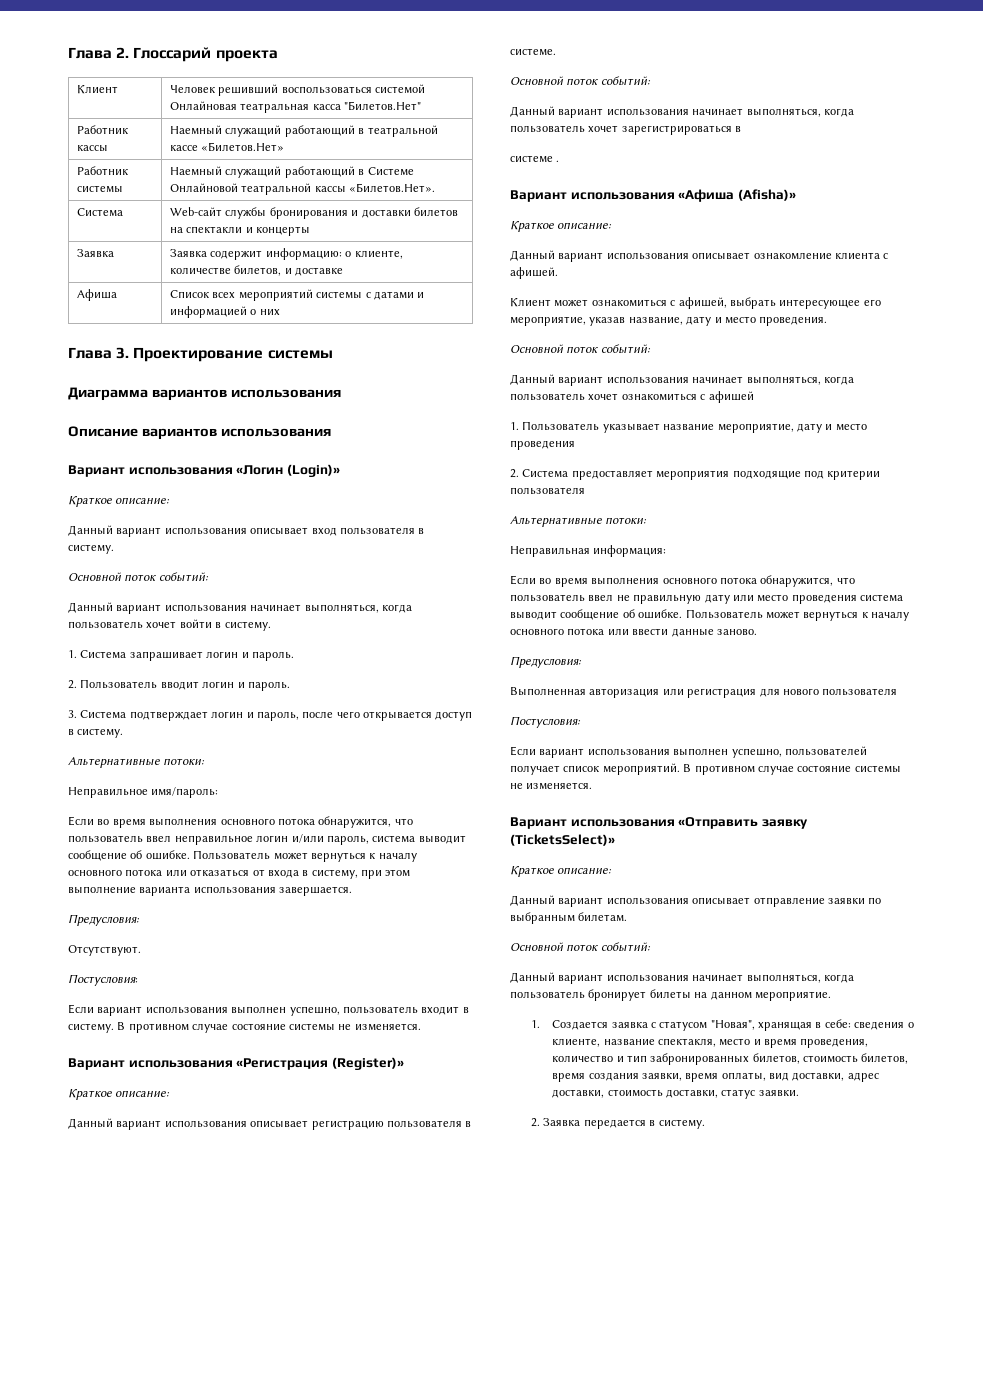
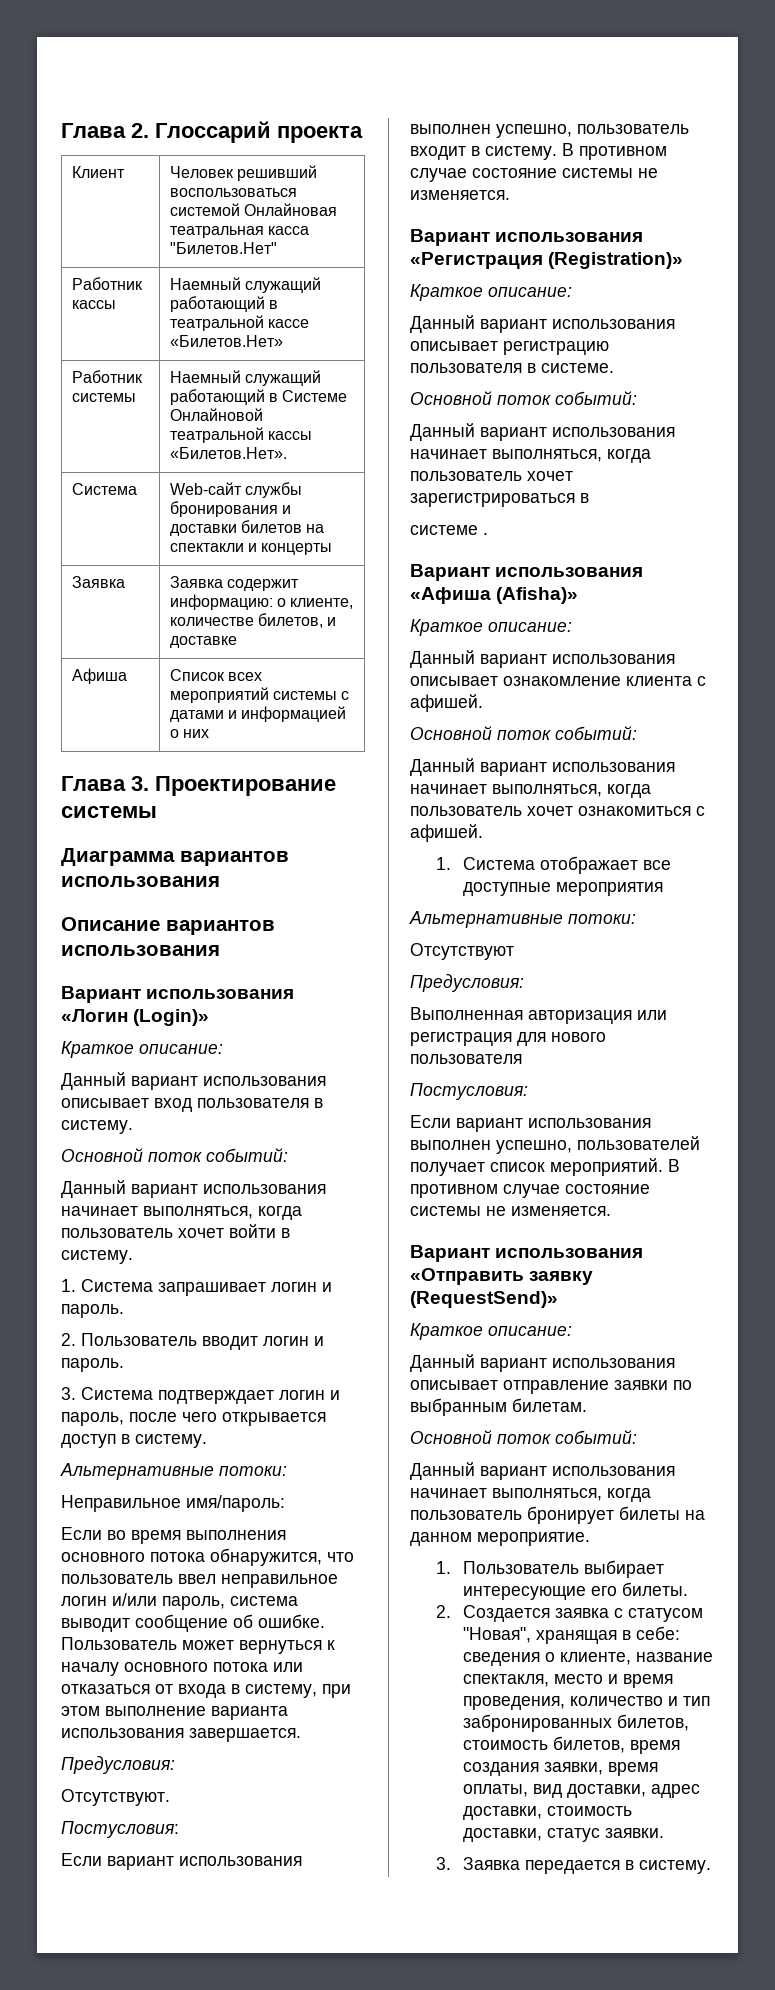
[331,1057,404,1070] (Register)» -> [548,252,684,269] (Registration)»
[510,297,881,309] [510,316,828,326] // Клиент может ознакомиться с афишей, выбрать интересующее его мероприятие, указав название, дату и место проведения. -> (483, 703) none
[708,391,754,403] [510,421,867,433] [510,440,575,450] [510,469,881,480] [510,487,585,495] [510,516,648,527] [510,545,667,557] [510,575,855,587] [510,594,903,604] [510,609,909,621] [510,628,757,637] афишей // 1. Пользователь указывает название мероприятие, дату и место проведения // 2. Система предоставляет мероприятия подходящие под критерии пользователя // Альтернативные потоки: // Неправильная информация: // Если во время выполнения основного потока обнаружится, что пользователь ввел не правильную дату или место проведения система выводит сообщение об ошибке. Пользователь может вернуться к началу основного потока или ввести данные заново. -> [410,824,483,842] [436,856,671,874] [462,882,663,896] [409,911,636,928] [410,943,514,960] афишей. // 1. Система отображает все доступные мероприятия // Альтернативные потоки: // Отсутствуют
[510,834,615,846] (TicketsSelect)» -> [410,1291,558,1308] (RequestSend)»
(541, 1024) none -> [462,1560,664,1578] [462,1582,688,1600] [436,1605,452,1618] Пользователь выбирает интересующие его билеты. // 2.
[531,1118,541,1127] 2. -> [436,1857,452,1870] 3.

